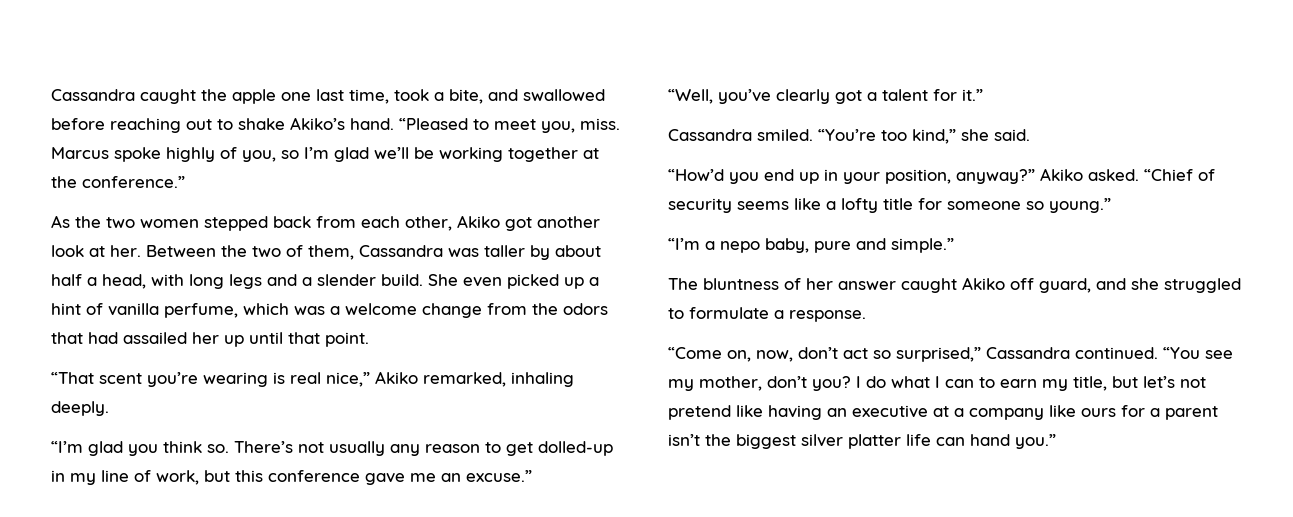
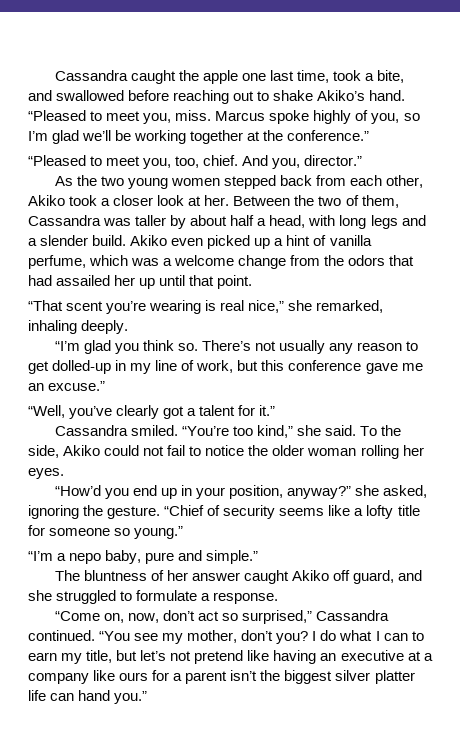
(185, 182) none -> [28,155,363,169] // “Pleased to meet you, too, chief. And you, director.”
(135, 222) none -> [127,178,168,189] young
[505,216,600,231] got another -> [69,195,154,206] took a closer
[428,274,458,286] She -> [130,235,168,246] Akiko
[375,371,418,384] Akiko -> [288,300,313,311] she
(1030, 135) none -> [360,425,402,436] [28,445,424,459] [28,468,64,479] To the side, Akiko could not fail to notice the older woman rolling her eyes.
[1040,168,1139,181] Akiko asked. -> [355,485,428,498] [28,505,161,519] she asked, ignoring the gesture.

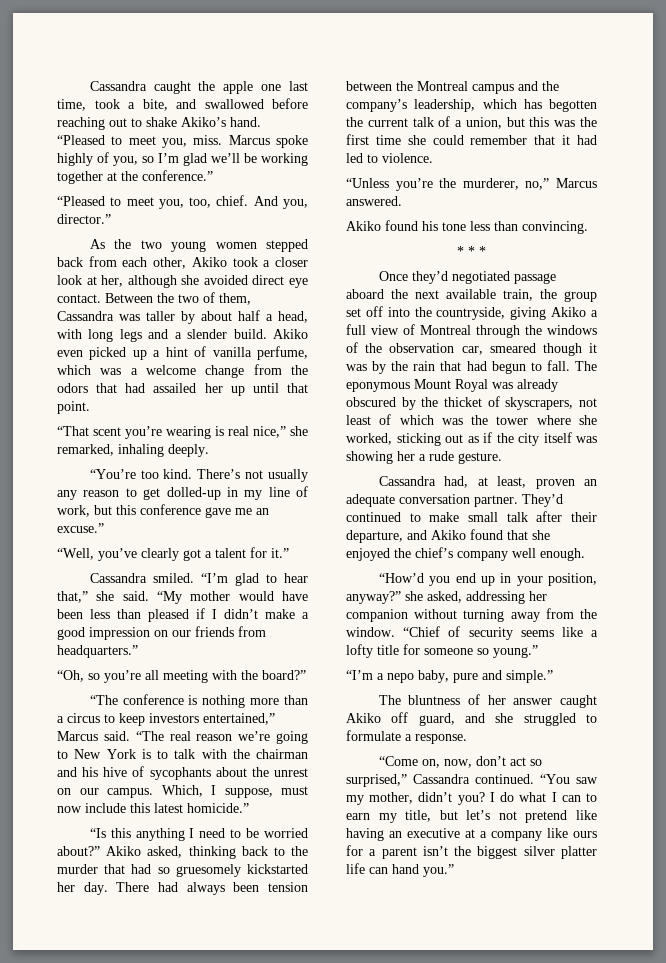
[204,195,230,206] her. -> [101,275,308,288] [57,294,101,303] her, although she avoided direct eye contact.
[54,340,198,354] “I’m glad you think so. -> [89,469,193,479] “You’re too kind.
[181,425,402,438] [28,445,424,459] [28,468,64,479] “You’re too kind,” she said. To the side, Akiko could not fail to notice the older woman rolling her eyes. -> [200,573,309,586] [57,591,308,604] [57,608,309,622] [57,626,266,640] [57,645,138,658] [57,670,306,683] [89,694,308,708] [57,713,275,726] [57,731,308,744] [57,749,308,759] [57,766,308,780] [57,785,308,798] [57,803,249,813] [89,828,308,841] [57,846,308,859] [57,864,308,877] [57,882,308,895] [346,81,559,94] [346,99,597,112] [346,116,597,129] [346,134,597,145] [346,153,433,163] [346,178,597,191] [346,196,402,206] [346,220,588,234] [457,246,486,256] [378,271,556,284] [346,289,597,302] [346,306,598,320] [346,324,597,338] [346,342,597,356] [346,360,597,374] [346,379,558,392] [346,396,597,410] [346,414,597,425] [346,432,597,446] [346,451,502,464] [378,476,597,489] [346,494,563,507] [346,511,597,522] [346,529,550,543] [346,547,585,561] “I’m glad to hear that,” she said. “My mother would have been less than pleased if I didn’t make a good impression on our friends from headquarters.” // “Oh, so you’re all meeting with the board?” // “The conference is nothing more than a circus to keep investors entertained,” Marcus said. “The real reason we’re going to New York is to talk with the chairman and his hive of sycophants about the unrest on our campus. Which, I suppose, must now include this latest homicide.” // “Is this anything I need to be worried about?” Akiko asked, thinking back to the murder that had so gruesomely kickstarted her day. There had always been tension between the Montreal campus and the company’s leadership, which has begotten the current talk of a union, but this was the first time she could remember that it had led to violence. // “Unless you’re the murderer, no,” Marcus answered. // Akiko found his tone less than convincing. // * * * // Once they’d negotiated passage aboard the next available train, the group set off into the countryside, giving Akiko a full view of Montreal through the windows of the observation car, smeared though it was by the rain that had begun to fall. The eponymous Mount Royal was already obscured by the thicket of skyscrapers, not least of which was the tower where she worked, sticking out as if the city itself was showing her a rude gesture. // Cassandra had, at least, proven an adequate conversation partner. They’d continued to make small talk after their departure, and Akiko found that she enjoyed the chief’s company well enough.
[28,505,161,519] ignoring the gesture. -> [466,591,547,604] [346,608,597,622] [346,627,395,637] addressing her companion without turning away from the window.
[134,633,159,641] see -> [576,777,598,784] saw
[241,630,274,641] don’t -> [418,792,453,802] didn’t

